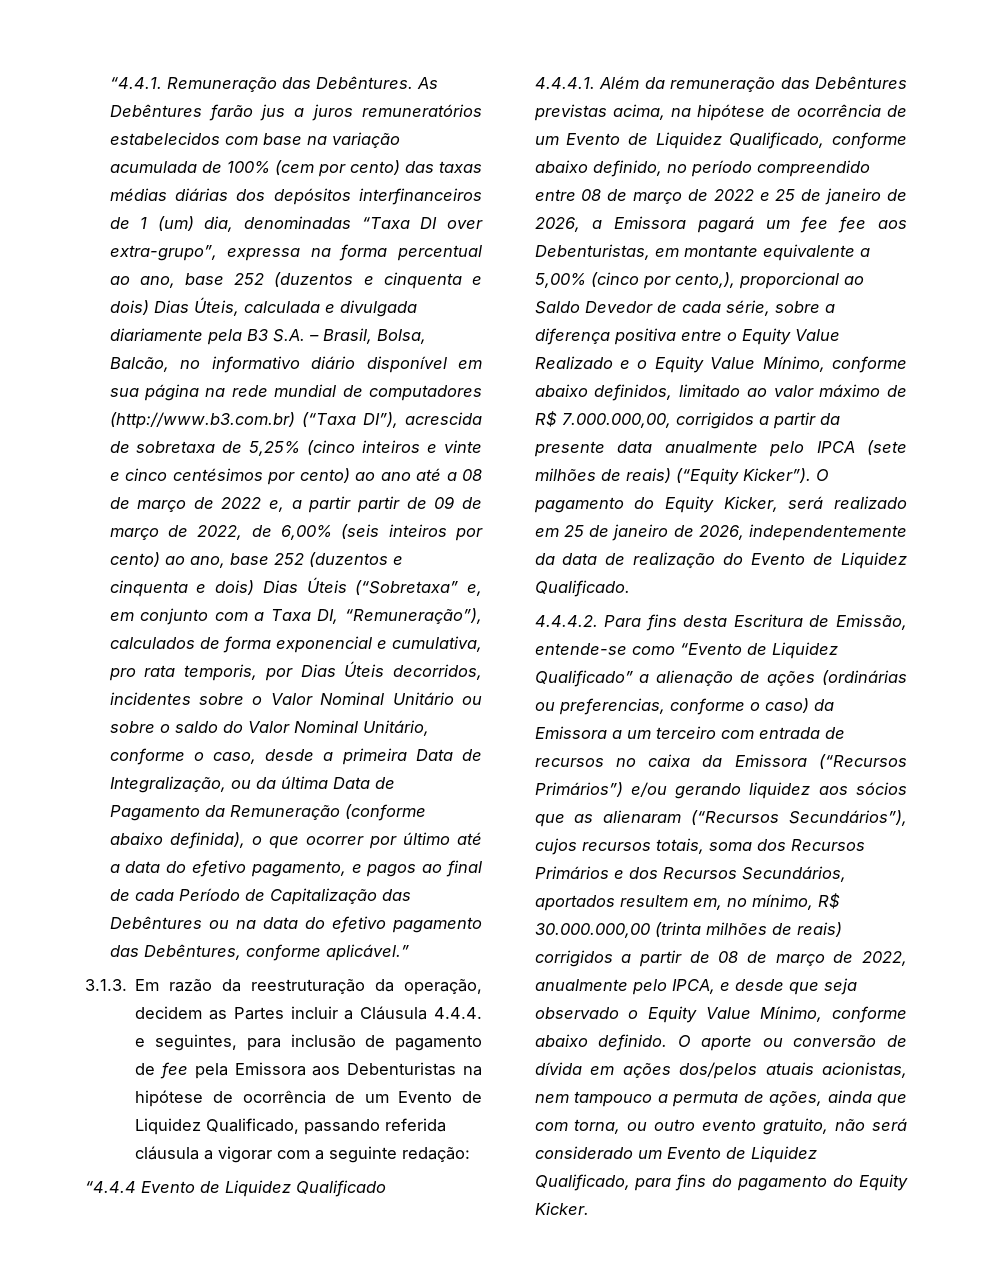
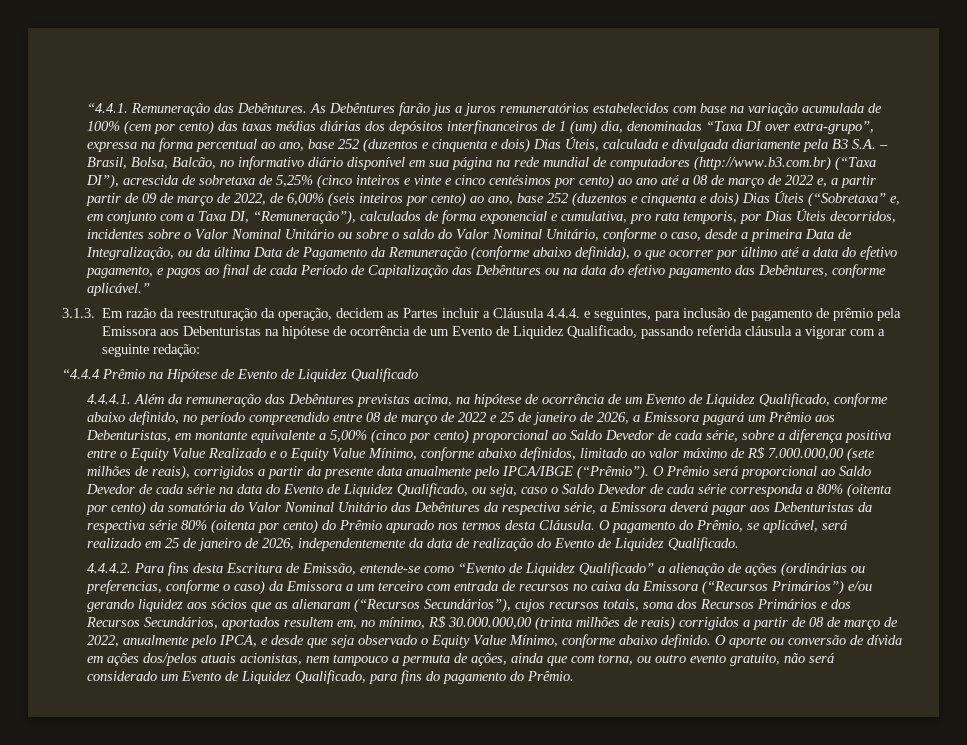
[160,1062,189,1079] fee -> [833,308,874,321] prêmio
(136, 1187) none -> [102,369,235,382] Prêmio na Hipótese de
[799,216,866,233] fee fee -> [768,412,812,422] Prêmio
[674,272,735,288] cento,), -> [434,429,470,444] cento)
[561,413,671,428] 7.000.000,00, -> [768,447,876,462] [87,465,191,480] 7.000.000,00 (sete milhões de reais),
[816,440,907,455] [534,468,829,485] [533,496,778,513] IPCA (sete milhões de reais) (“Equity Kicker”). O pagamento do Equity Kicker, -> [502,465,872,480] [86,483,892,498] [86,501,873,516] [87,519,819,534] IPCA/IBGE (“Prêmio”). O Prêmio será proporcional ao Saldo Devedor de cada série na data do Evento de Liquidez Qualificado, ou seja, caso o Saldo Devedor de cada série corresponda a 80% (oitenta por cento) da somatória do Valor Nominal Unitário das Debêntures da respectiva série, a Emissora deverá pagar aos Debenturistas da respectiva série 80% (oitenta por cento) do Prêmio apurado nos termos desta Cláusula. O pagamento do Prêmio, se aplicável,
[859,1174,908,1191] [534,1202,589,1215] Equity Kicker. -> [527,671,575,681] Prêmio.

